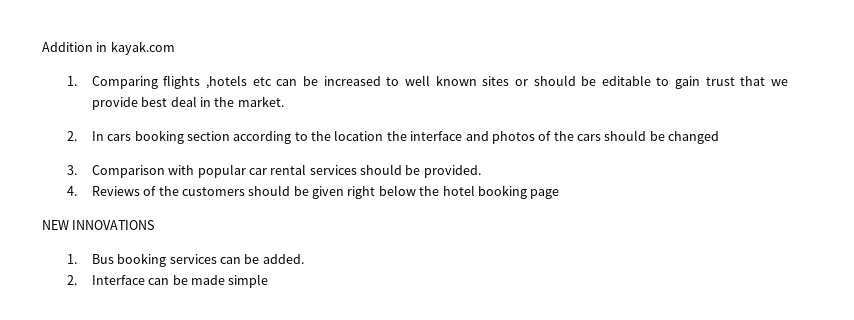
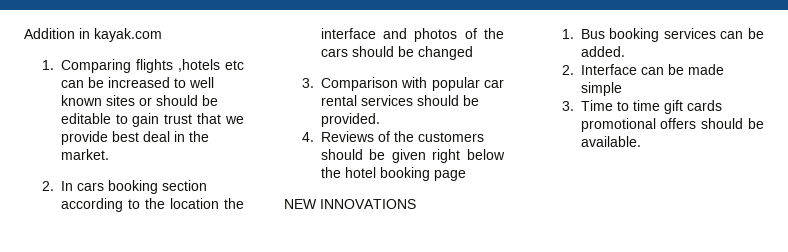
(269, 281) none -> [561,100,722,114] [580,118,764,132] [580,136,641,147] // 3. Time to time gift cards promotional offers should be available.

